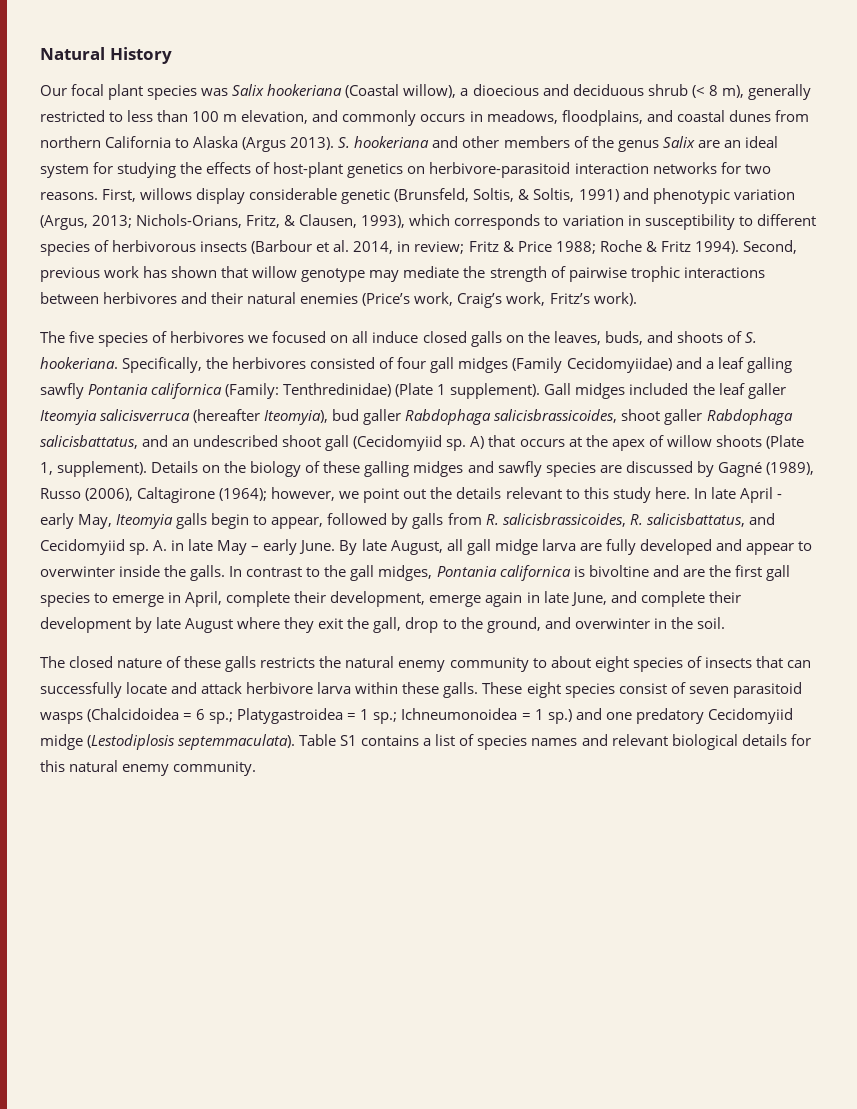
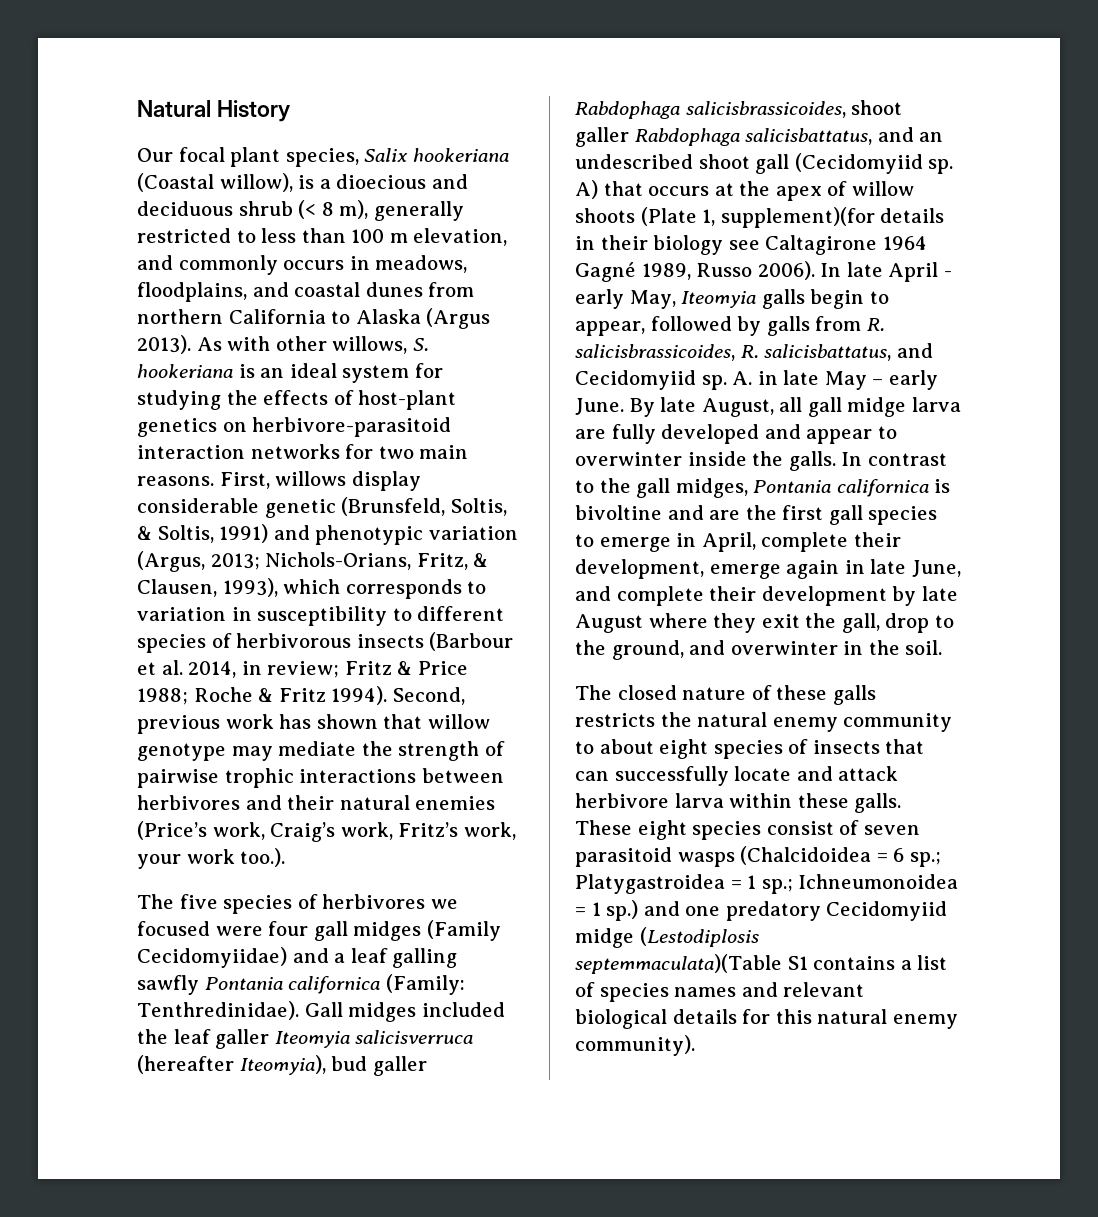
[147,85,229,100] species was -> [285,148,359,167] species,
(457, 91) none -> [298,175,315,189] is
[338,136,720,152] S. hookeriana and other members of the genus Salix are -> [196,336,429,354] [137,364,255,378] As with other willows, S. hookeriana is
(771, 169) none -> [419,445,469,459] main
[593,292,637,306] work). -> [463,822,516,840] [137,848,286,869] work, your work too.).
[330,331,757,347] [40,357,395,373] on all induce closed galls on the leaves, buds, and shoots of S. hookeriana. Specifically, the herbivores consisted of -> [215,926,263,936] were
[283,383,541,399] Tenthredinidae) (Plate 1 supplement). -> [137,1001,299,1020] Tenthredinidae).
[57,461,814,477] [40,487,690,503] supplement). Details on the biology of these galling midges and sawfly species are discussed by Gagné (1989), Russo (2006), Caltagirone (1964); however, we point out the details relevant to this study here. -> [720,207,945,228] [575,235,927,255] [575,261,815,282] supplement)(for details in their biology see Caltagirone 1964 Gagné 1989, Russo 2006).
[178,734,337,750] septemmaculata). Table -> [575,954,782,974] septemmaculata)(Table
[173,761,257,776] community. -> [575,1035,695,1056] community).

